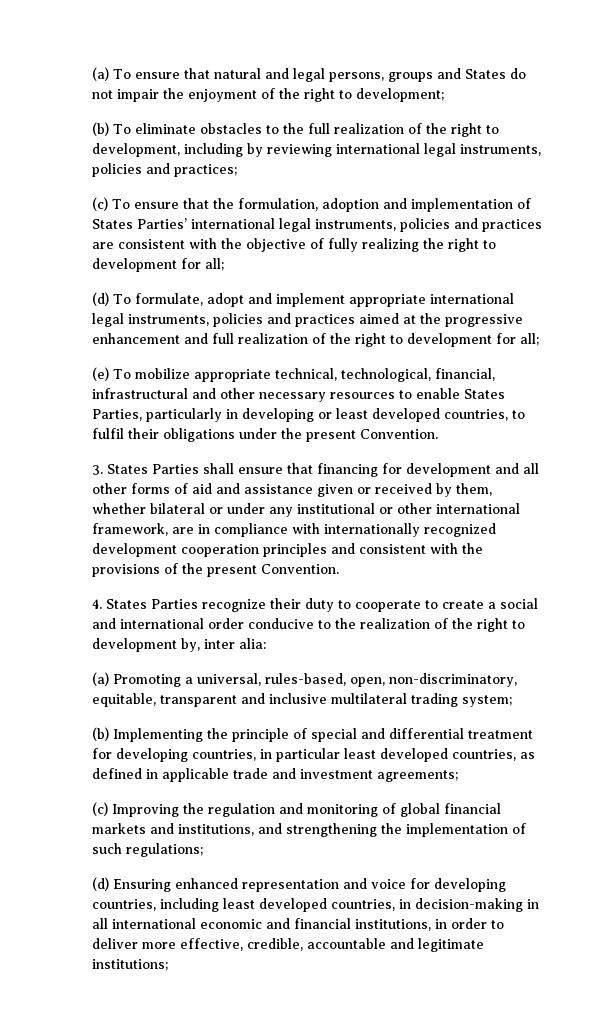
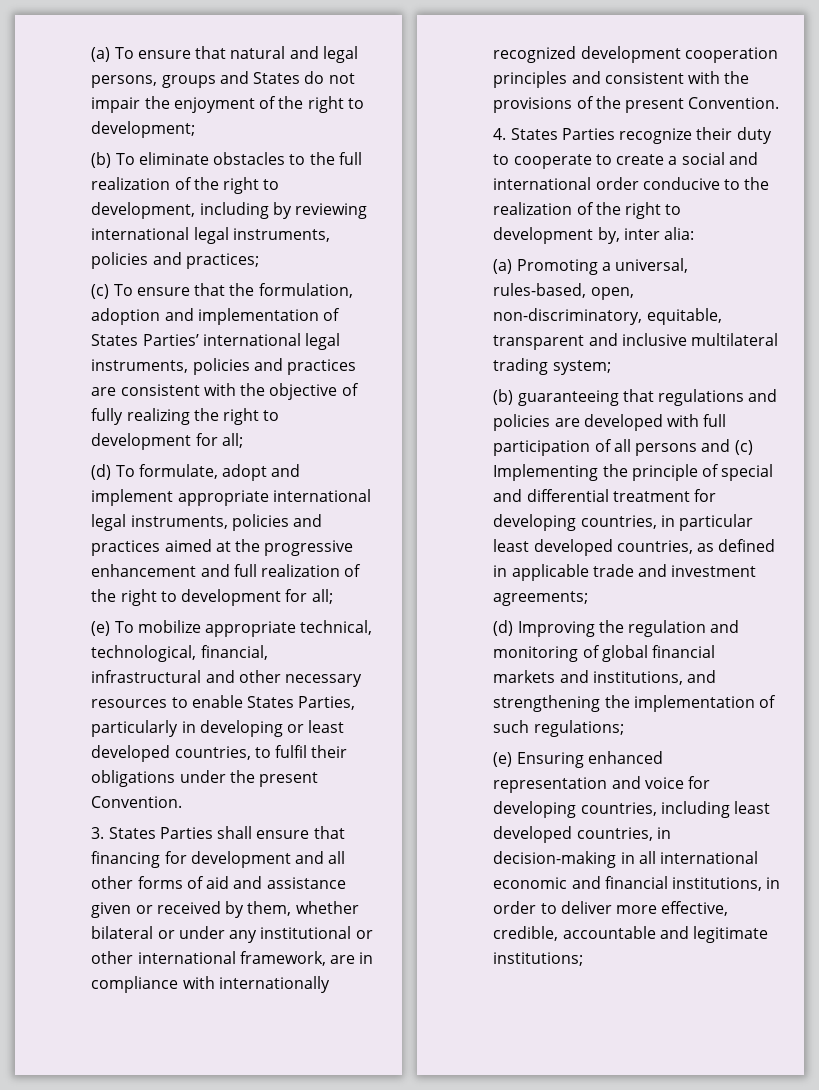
(109, 734) none -> [517,389,778,406] [493,414,727,431] [493,439,753,456] guaranteeing that regulations and policies are developed with full participation of all persons and (c)
[91,802,108,816] (c) -> [493,620,514,636] (d)
[91,877,109,891] (d) -> [493,752,513,767] (e)

